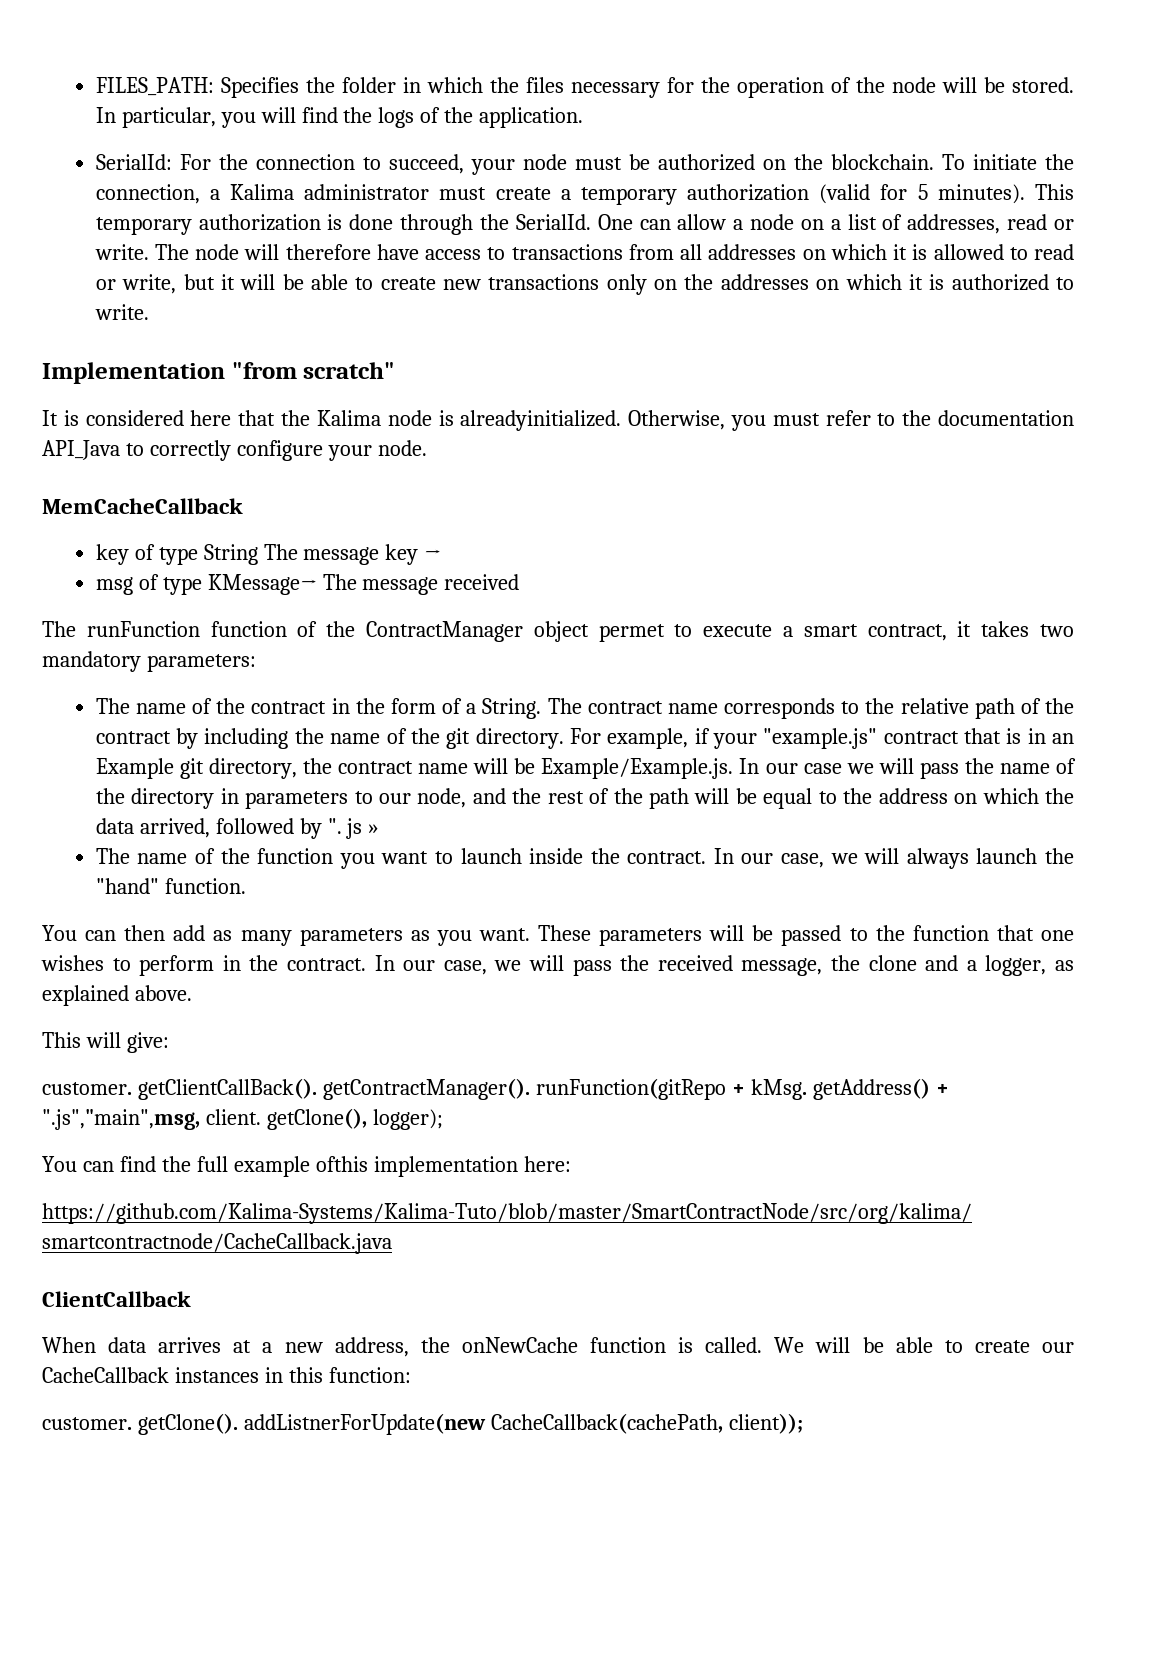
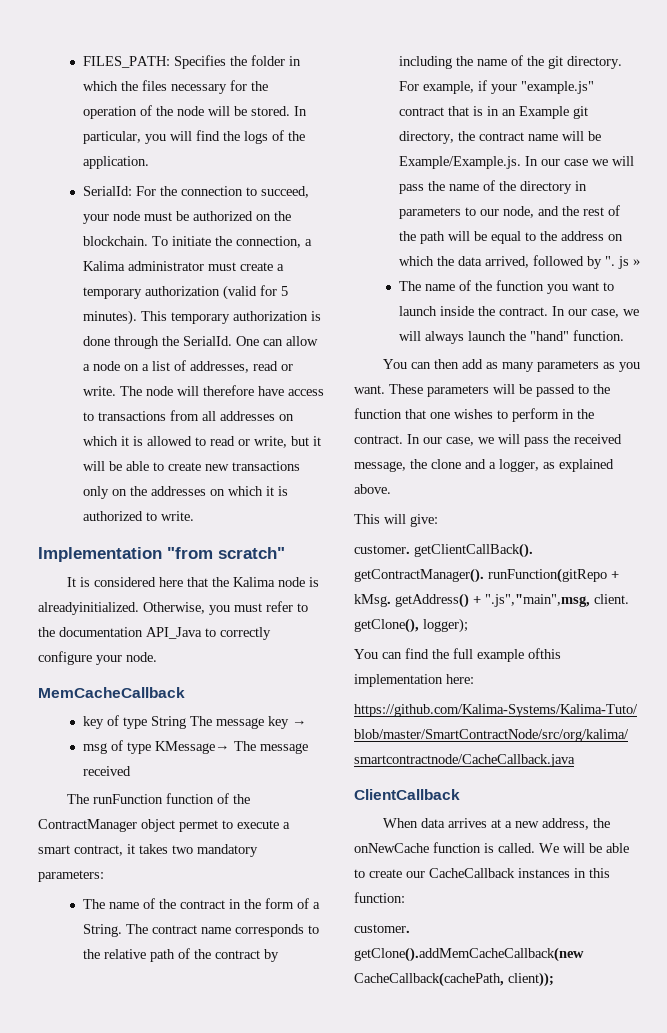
[137,1413,486,1435] getClone(). addListnerForUpdate(new -> [354,947,584,962] getClone().addMemCacheCallback(new

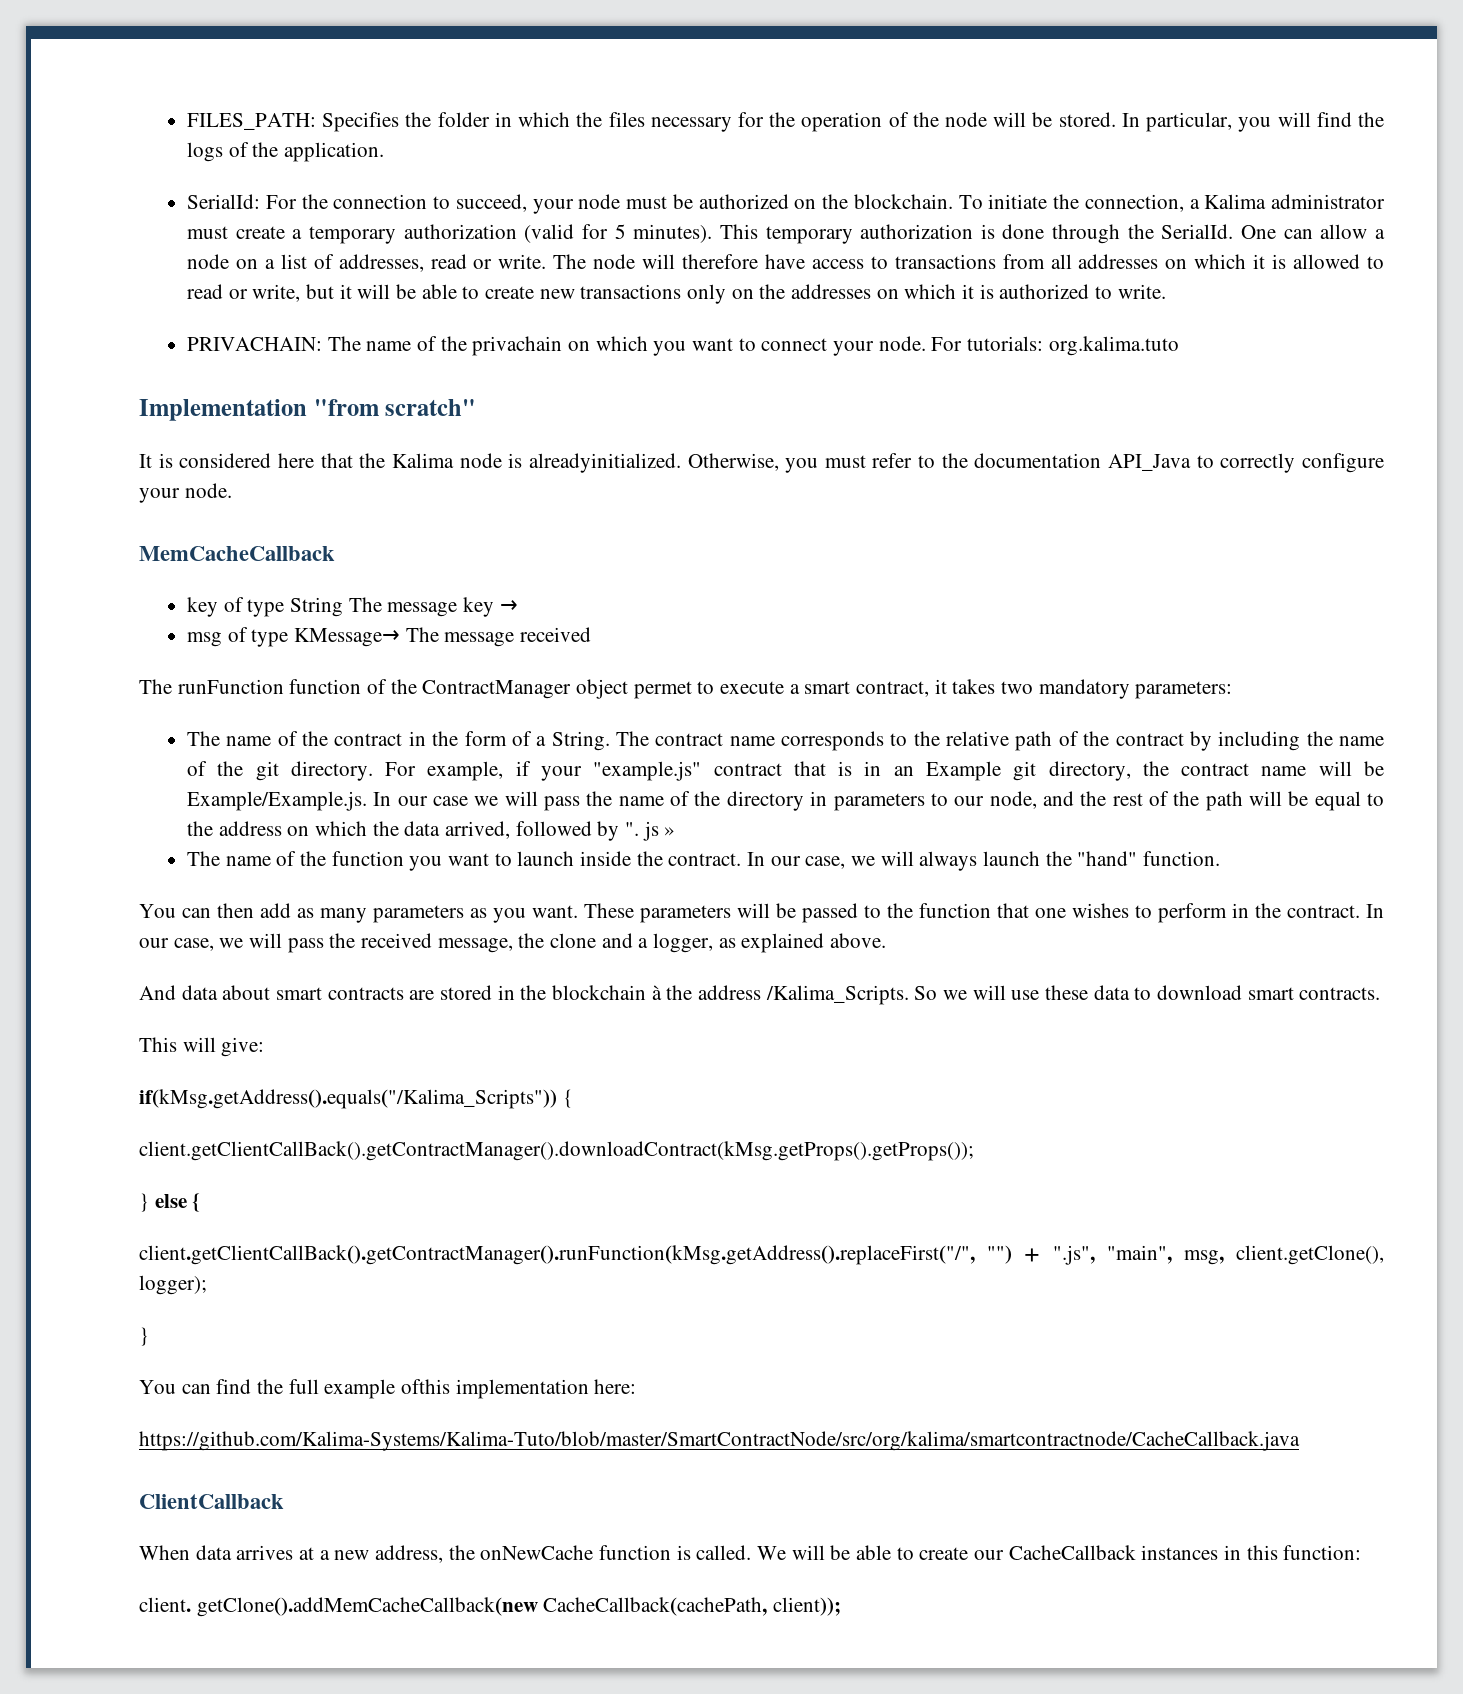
(194, 516) none -> [187,336,1179,356] // PRIVACHAIN: The name of the privachain on which you want to connect your node. For tutorials: org.kalima.tuto
[354,514,438,527] [354,543,533,558] [354,568,619,583] [354,593,629,608] [354,618,419,633] This will give: // customer. getClientCallBack(). getContractManager(). runFunction(gitRepo + kMsg. getAddress() + ".js","main",msg, client. getClone(), -> [139,985,1381,1005] [139,1037,265,1057] [139,1089,573,1109] [139,1141,974,1161] [139,1193,201,1212] [139,1245,1384,1265] And data about smart contracts are stored in the blockchain à the address /Kalima_Scripts. So we will use these data to download smart contracts. // This will give: // if(kMsg.getAddress().equals("/Kalima_Scripts")) { // client.getClientCallBack().getContractManager().downloadContract(kMsg.getProps().getProps()); // } else { // client.getClientCallBack().getContractManager().runFunction(kMsg.getAddress().replaceFirst("/", "") + ".js", "main", msg, client.getClone(),
(468, 625) none -> [139,1327,149,1346] // }
[354,924,410,933] customer. -> [139,1597,191,1612] client.

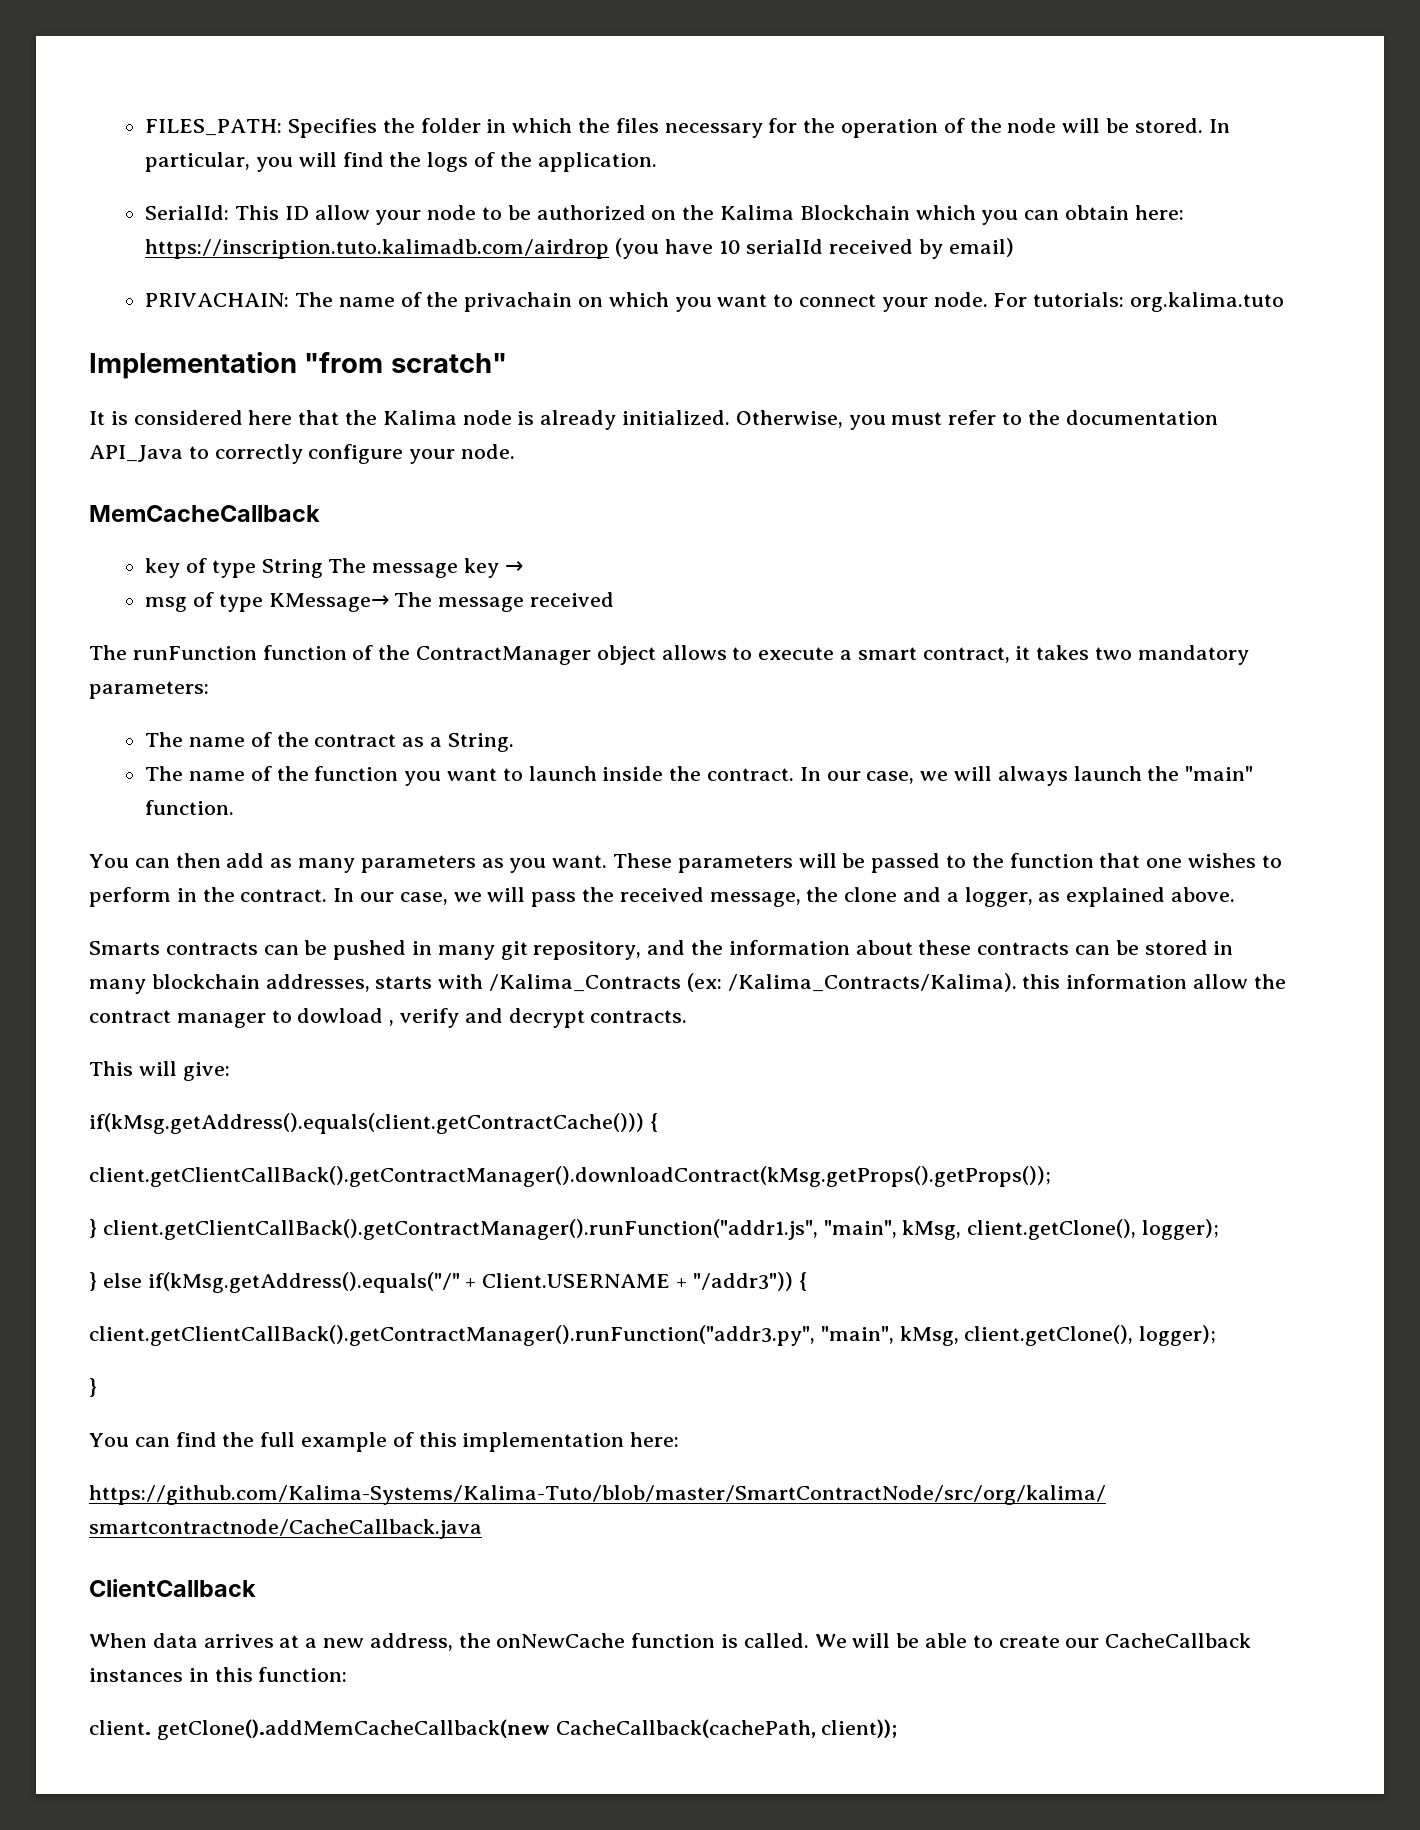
[265,194,527,212] For the connection to succeed, -> [234,205,370,220] This ID allow
[626,196,668,209] must -> [481,207,502,220] to
[853,194,1385,212] [187,224,1385,244] [187,254,1384,272] [187,284,1166,304] blockchain. To initiate the connection, a Kalima administrator must create a temporary authorization (valid for 5 minutes). This temporary authorization is done through the SerialId. One can allow a node on a list of addresses, read or write. The node will therefore have access to transactions from all addresses on which it is allowed to read or write, but it will be able to create new transactions only on the addresses on which it is authorized to write. -> [719,205,1184,225] [145,238,1014,259] Kalima Blockchain which you can obtain here: https://inscription.tuto.kalimadb.com/airdrop (you have 10 serialId received by email)
[528,453,681,473] alreadyinitialized. -> [540,410,731,430] already initialized.
[633,681,692,699] permet -> [661,645,727,660] allows
[408,731,1385,751] [187,761,1385,781] [187,791,1384,811] [187,821,676,841] in the form of a String. The contract name corresponds to the relative path of the contract by including the name of the git directory. For example, if your "example.js" contract that is in an Example git directory, the contract name will be Example/Example.js. In our case we will pass the name of the directory in parameters to our node, and the rest of the path will be equal to the address on which the data arrived, followed by ". js » -> [402,733,514,752] as a String.
[1077,851,1138,866] "hand" -> [1185,766,1254,781] "main"
[139,985,1294,1005] And data about smart contracts are stored in the blockchain à the address /Kalima_Scripts. So we will use these data to download smart -> [89,940,1234,960] [89,973,1286,994] [89,1008,585,1028] Smarts contracts can be pushed in many git repository, and the information about these contracts can be stored in many blockchain addresses, starts with /Kalima_Contracts (ex: /Kalima_Contracts/Kalima). this information allow the contract manager to dowload , verify and decrypt
[139,1089,557,1109] if(kMsg.getAddress().equals("/Kalima_Scripts")) -> [89,1113,644,1134] if(kMsg.getAddress().equals(client.getContractCache()))
[154,1193,201,1212] [139,1245,1224,1265] else { // client.getClientCallBack().getContractManager().runFunction(kMsg.getAddress().replaceFirst("/", "") + ".js", "main", msg, -> [102,1219,1220,1240] [89,1272,807,1293] [89,1325,959,1346] client.getClientCallBack().getContractManager().runFunction("addr1.js", "main", kMsg, client.getClone(), logger); // } else if(kMsg.getAddress().equals("/" + Client.USERNAME + "/addr3")) { // client.getClientCallBack().getContractManager().runFunction("addr3.py", "main", kMsg,
[401,1379,451,1394] ofthis -> [392,1432,457,1447] of this

